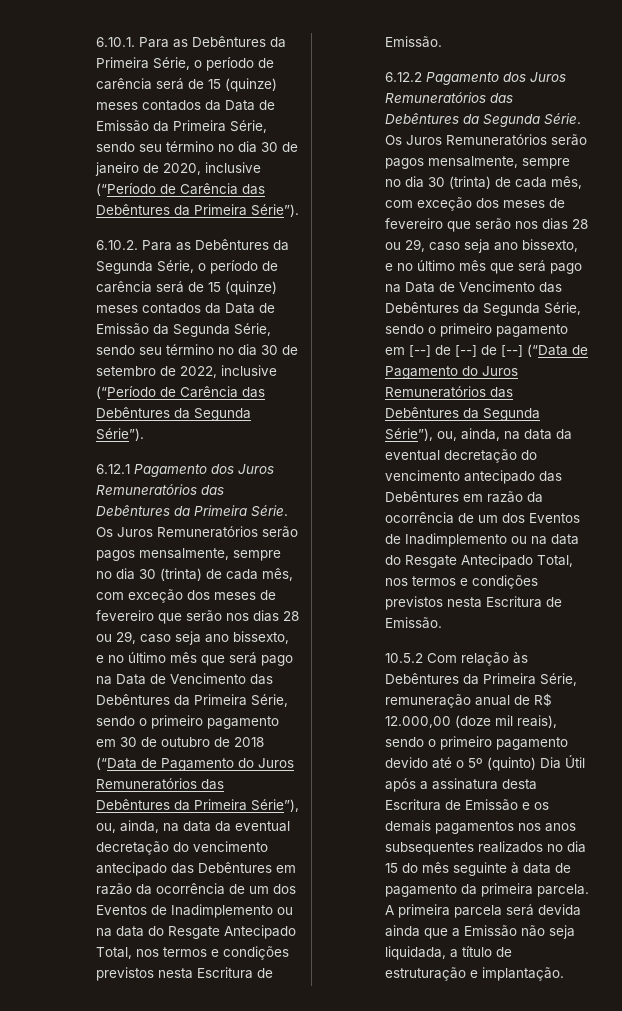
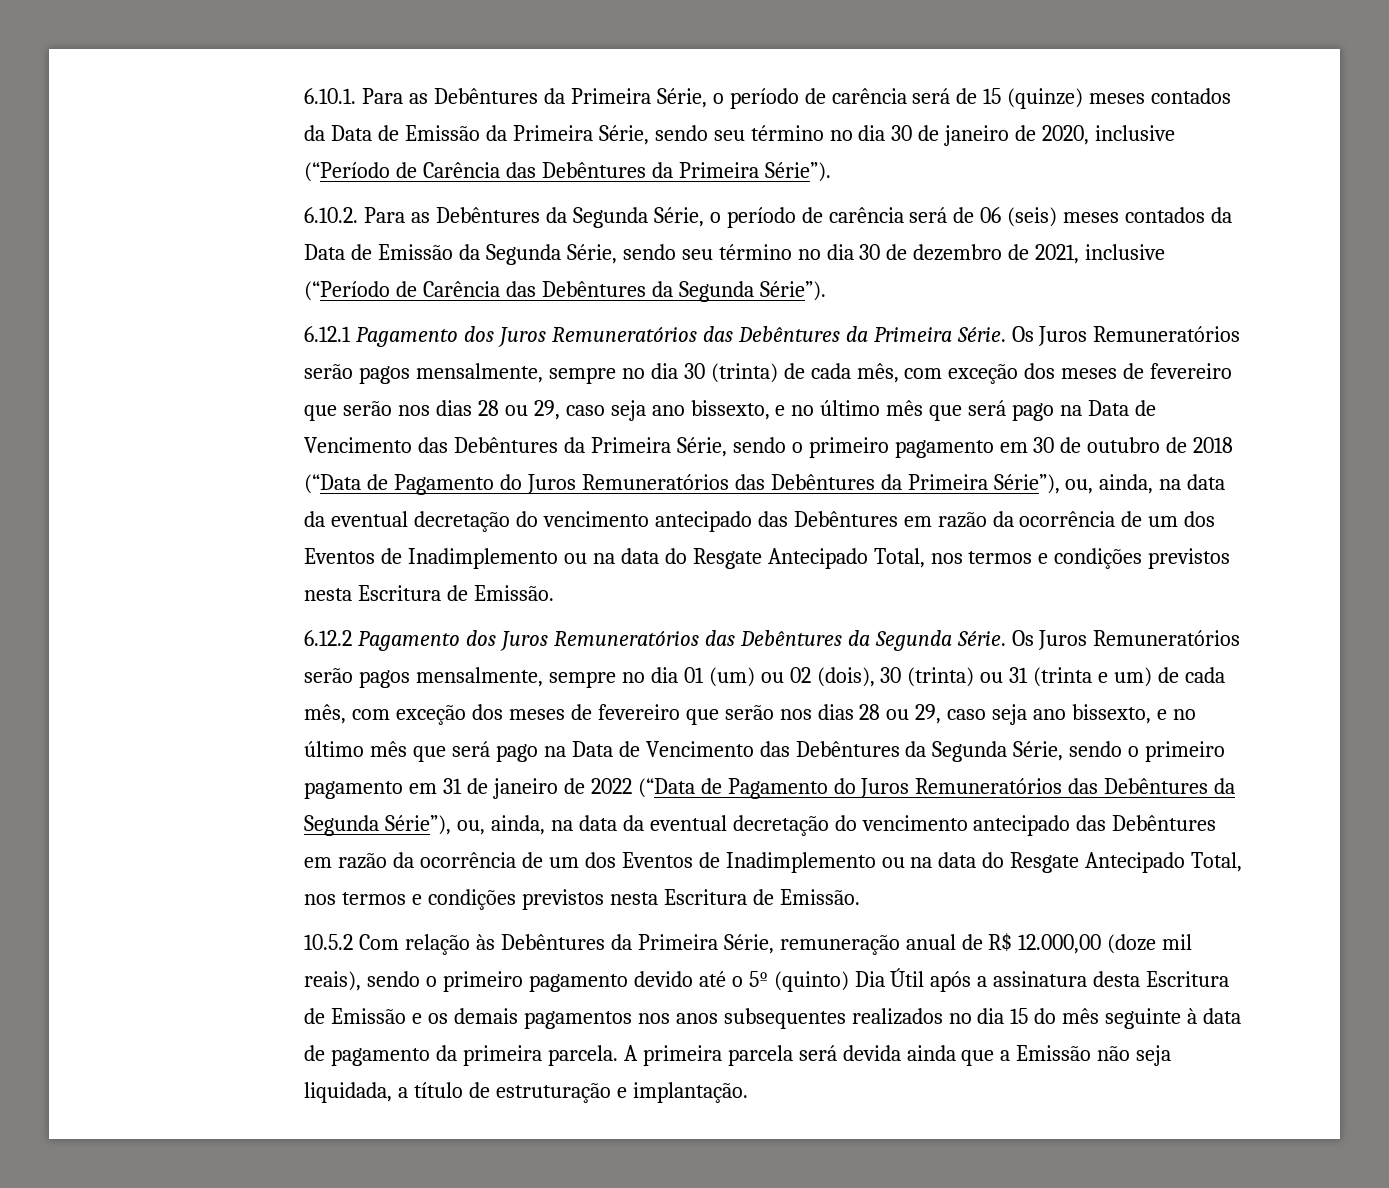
[207,281,277,295] 15 (quinze) -> [980,207,1058,227] 06 (seis)
[95,366,217,378] setembro de 2022, -> [913,244,1080,264] dezembro de 2021,
[427,176,491,189] 30 (trinta) -> [683,667,1153,687] 01 (um) ou 02 (dois), 30 (trinta) ou 31 (trinta e um)
[408,345,523,357] [--] de [--] de [--] -> [443,778,632,799] 31 de janeiro de 2022

